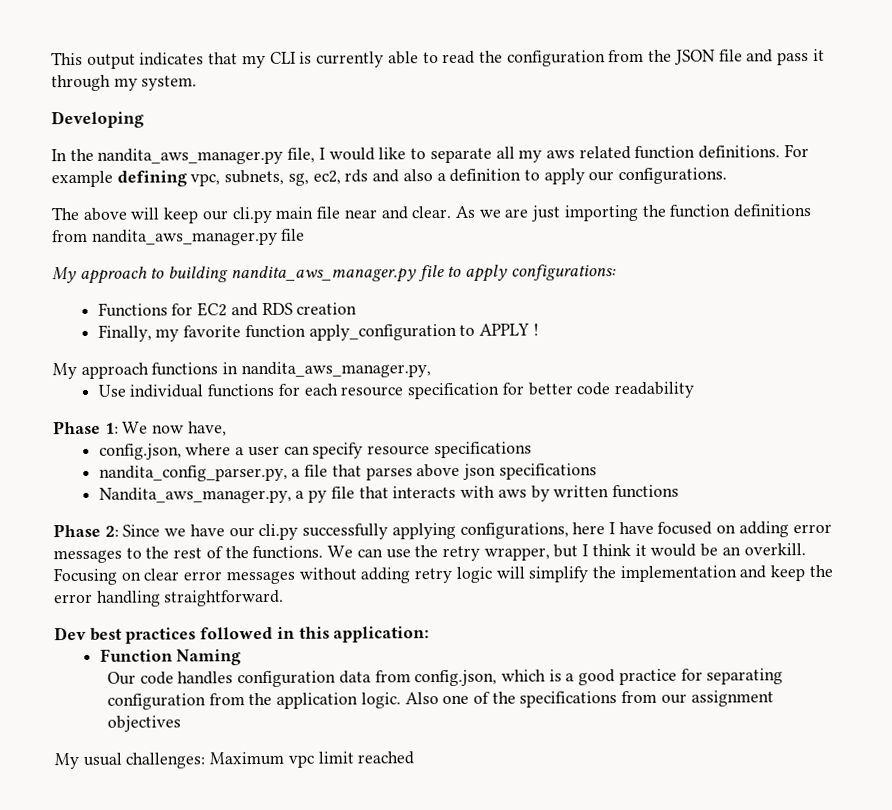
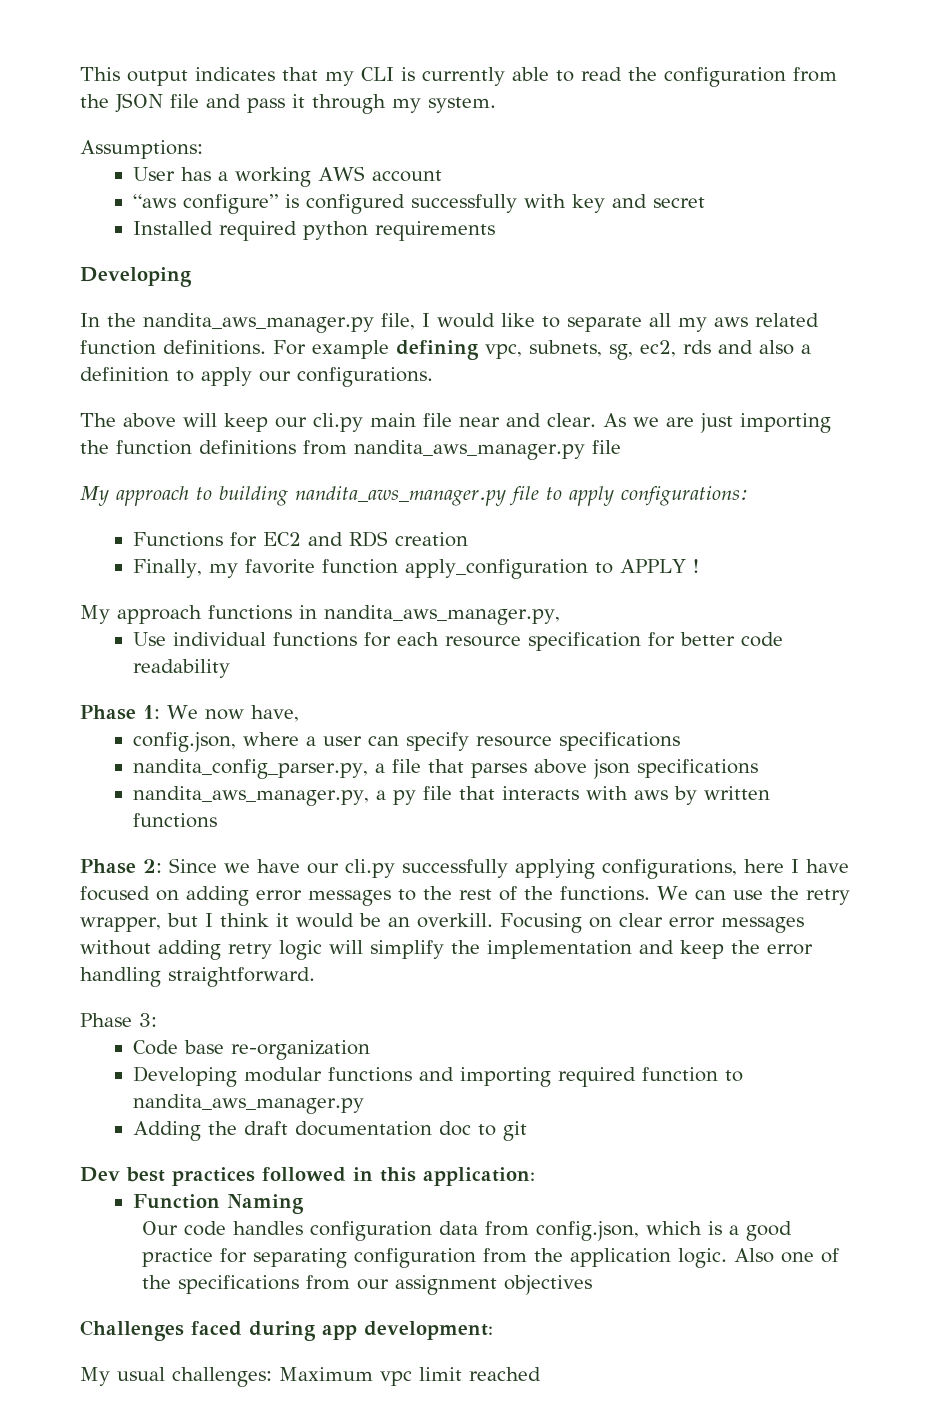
(198, 83) none -> [80,140,203,159] [133,166,443,187] [133,194,706,214] [133,221,496,241] // Assumptions: // User has a working AWS account // “aws configure” is configured successfully with key and secret // Installed required python requirements
[98,486,292,504] Nandita_aws_manager.py, -> [133,786,370,806] nandita_aws_manager.py,
(285, 598) none -> [80,1013,157,1027] [133,1040,371,1060] [133,1066,744,1087] [133,1094,365,1114] [133,1121,528,1141] // Phase 3: // Code base re-organization // Developing modular functions and importing required function to nandita_aws_manager.py // Adding the draft documentation doc to git
(181, 723) none -> [80,1320,493,1341] // Challenges faced during app development:

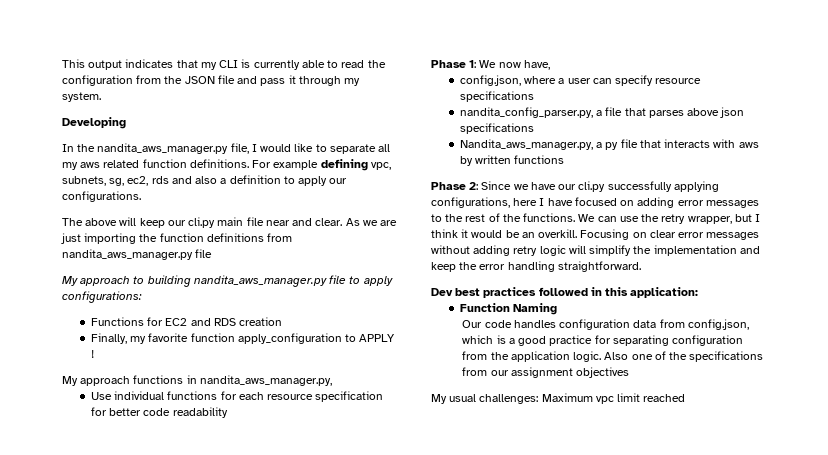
[80,140,203,159] [133,166,443,187] [133,194,706,214] [133,221,496,241] // Assumptions: // User has a working AWS account // “aws configure” is configured successfully with key and secret // Installed required python requirements -> (101, 97) none
[133,786,370,806] nandita_aws_manager.py, -> [459,139,593,150] Nandita_aws_manager.py,
[80,1013,157,1027] [133,1040,371,1060] [133,1066,744,1087] [133,1094,365,1114] [133,1121,528,1141] // Phase 3: // Code base re-organization // Developing modular functions and importing required function to nandita_aws_manager.py // Adding the draft documentation doc to git -> (641, 266) none
[80,1320,493,1341] // Challenges faced during app development: -> (630, 372) none

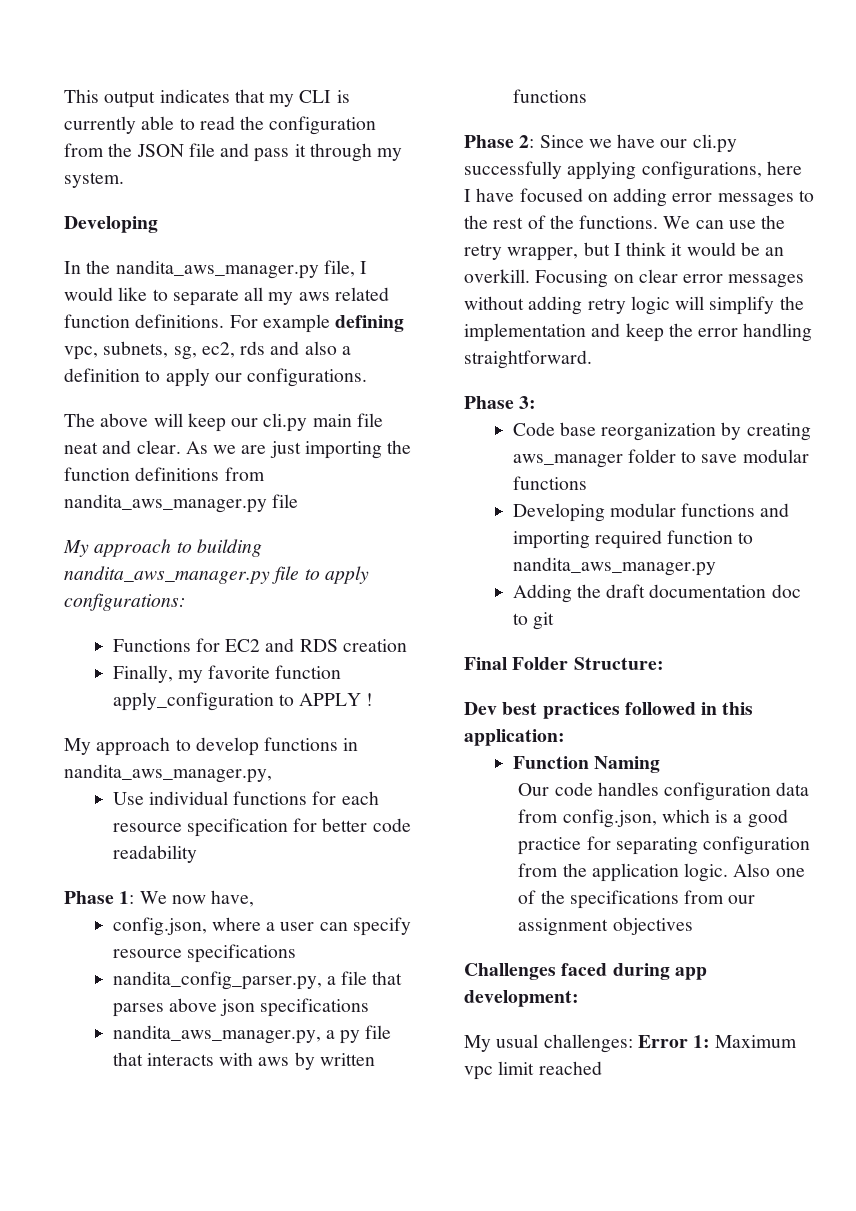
[265,220,290,226] near -> [64,442,98,454] neat
(131, 381) none -> [175,737,259,756] to develop
[459,139,593,150] Nandita_aws_manager.py, -> [112,1025,321,1044] nandita_aws_manager.py,
(641, 266) none -> [464,396,537,409] [512,422,811,441] [512,449,809,468] [512,476,587,490] [512,503,790,522] [512,530,754,549] [512,557,716,576] [512,584,801,603] [512,612,554,630] [464,657,664,670] // Phase 3: // Code base reorganization by creating aws_manager folder to save modular functions // Developing modular functions and importing required function to nandita_aws_manager.py // Adding the draft documentation doc to git // Final Folder Structure:
(630, 372) none -> [464,963,707,980] [464,990,579,1007] // Challenges faced during app development:
(539, 399) none -> [637,1035,711,1048] Error 1:

